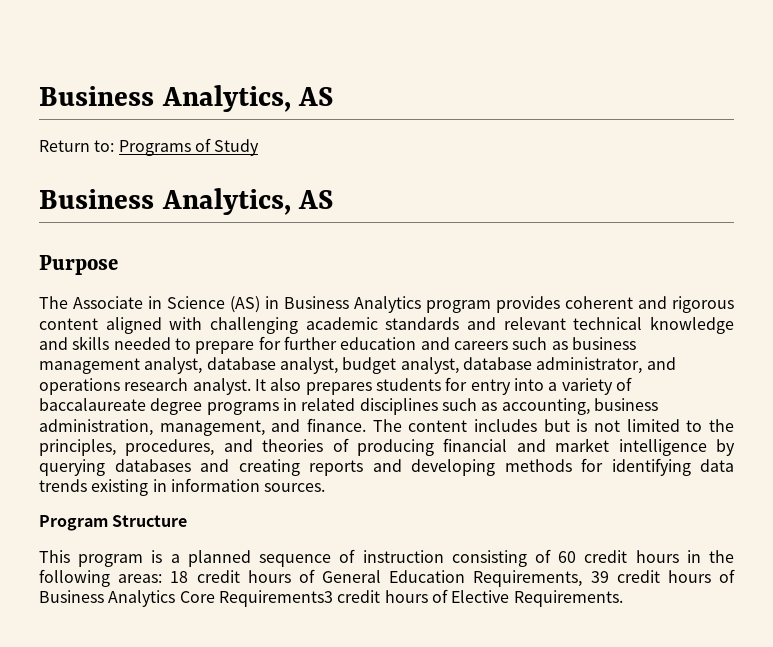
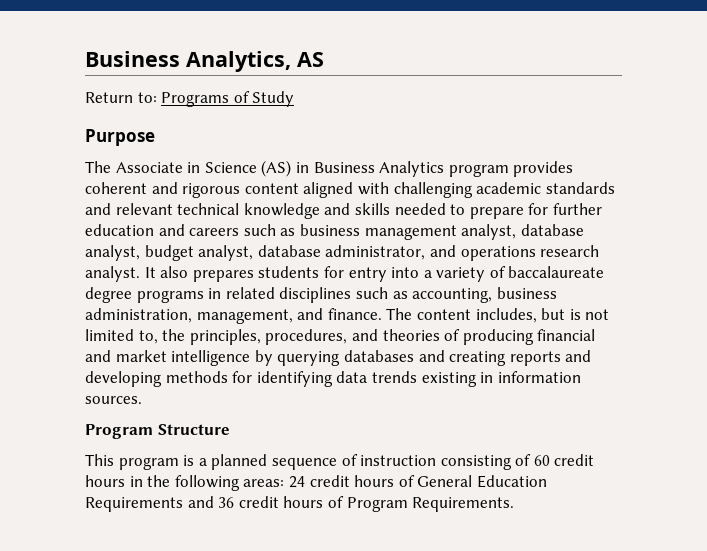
[39,188,334,215] // Business Analytics, AS -> (295, 99) none
[474,419,537,432] includes -> [475,308,537,323] includes,
[686,420,703,432] to -> [138,330,158,344] to,
[170,571,189,583] 18 -> [288,476,305,488] 24
[473,569,735,587] [39,589,510,607] Requirements, 39 credit hours of Business Analytics Core Requirements3 credit hours of Elective -> [85,496,408,512] Requirements and 36 credit hours of Program

